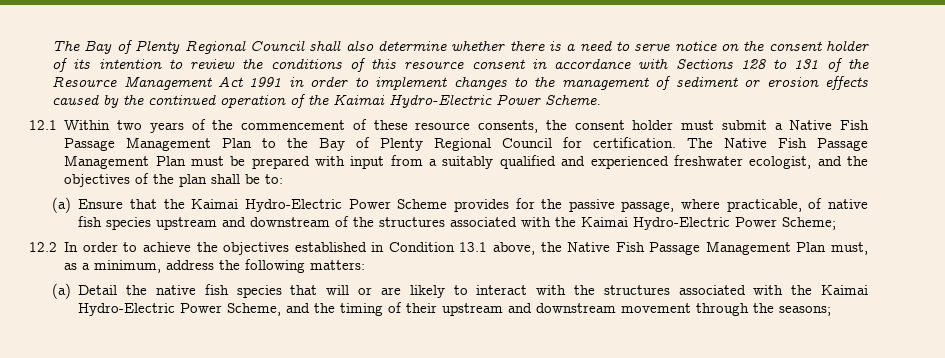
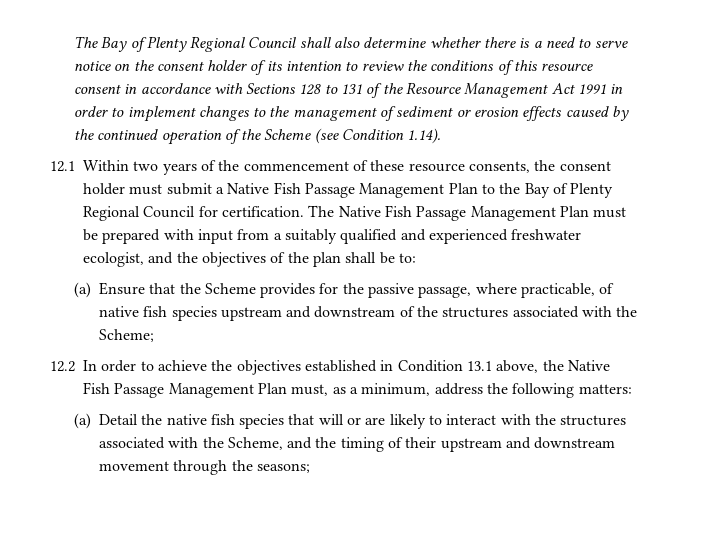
[333,94,602,108] Kaimai Hydro-Electric Power Scheme. -> [264,128,442,144] Scheme (see Condition 1.14).
[191,199,391,212] Kaimai Hydro-Electric Power -> (201, 288) none
[581,217,778,230] Kaimai Hydro-Electric Power -> (638, 311) none
[821,285,869,295] [78,303,223,316] Kaimai Hydro-Electric Power -> (224, 442) none

